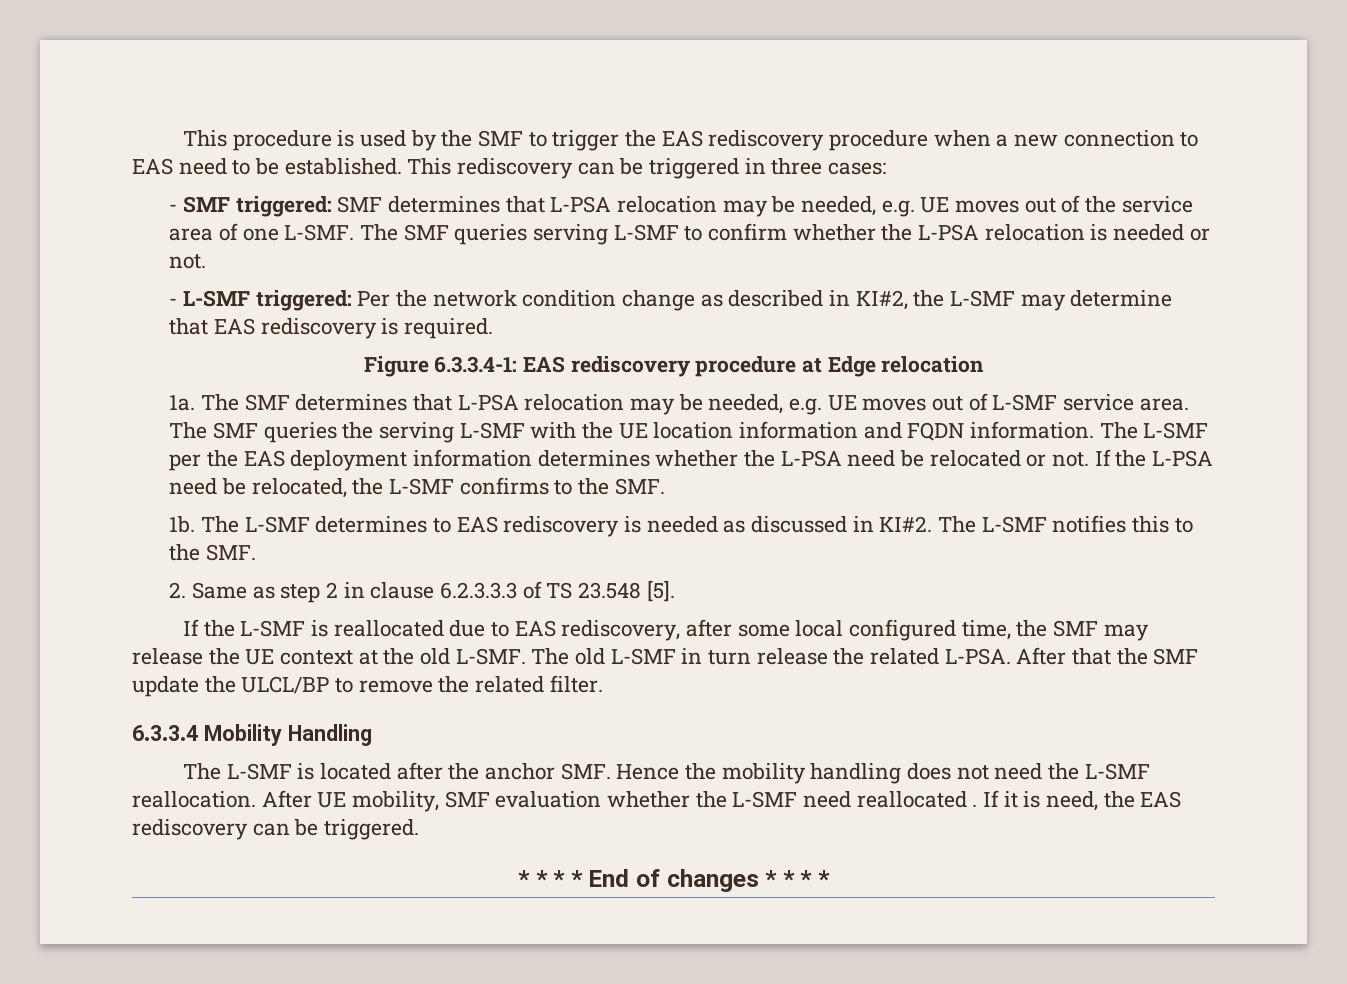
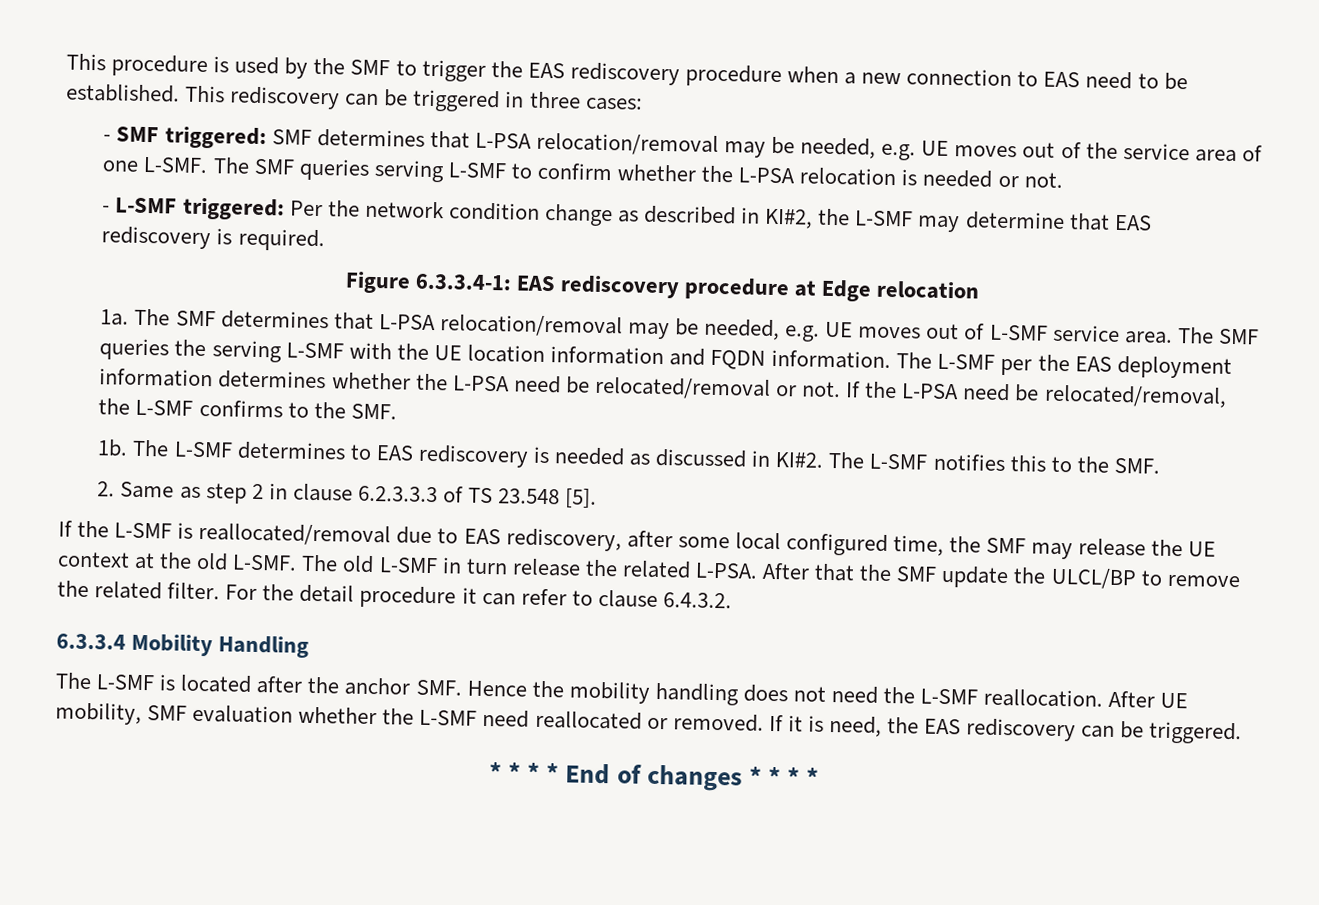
[617,196,718,213] relocation -> [535,132,719,156] relocation/removal
[524,394,625,411] relocation -> [439,314,623,338] relocation/removal
[929,450,1021,467] relocated -> [593,376,771,400] relocated/removal
[251,478,347,498] relocated, -> [1043,384,1227,408] relocated/removal,
[333,620,444,637] reallocated -> [198,522,392,547] reallocated/removal
(603, 684) none -> [225,584,732,609] For the detail procedure it can refer to clause 6.4.3.2.
[972,804,978,807] . -> [646,713,764,732] or removed.

